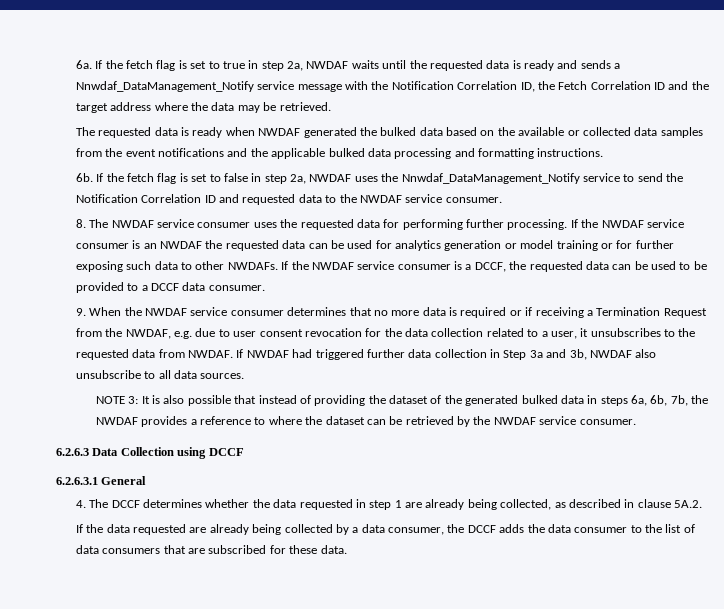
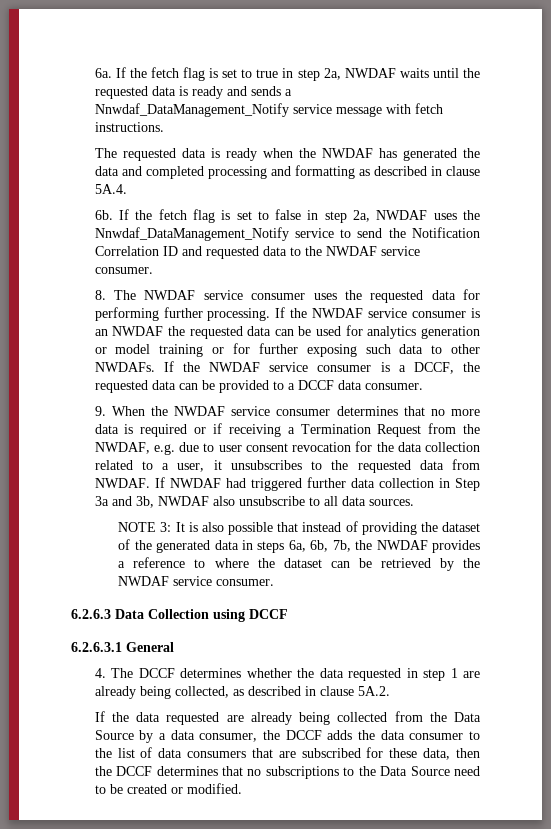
[371,81,709,92] [75,102,331,113] the Notification Correlation ID, the Fetch Correlation ID and the target address where the data may be retrieved. -> [414,103,443,114] [94,122,164,132] fetch instructions.
[258,127,703,138] [75,148,604,159] NWDAF generated the bulked data based on the available or collected data samples from the event notifications and the applicable bulked data processing and formatting instructions. -> [298,148,480,161] [94,165,480,179] [94,184,127,194] the NWDAF has generated the data and completed processing and formatting as described in clause 5A.4.
[651,261,707,270] used to be -> (215, 385) none
[521,395,558,404] bulked -> (211, 546) none
(333, 528) none -> [394,711,481,722] [94,730,134,740] from the Data Source
[320,545,347,554] data. -> [423,748,480,760] [94,766,480,779] [94,783,242,794] data, then the DCCF determines that no subscriptions to the Data Source need to be created or modified.

